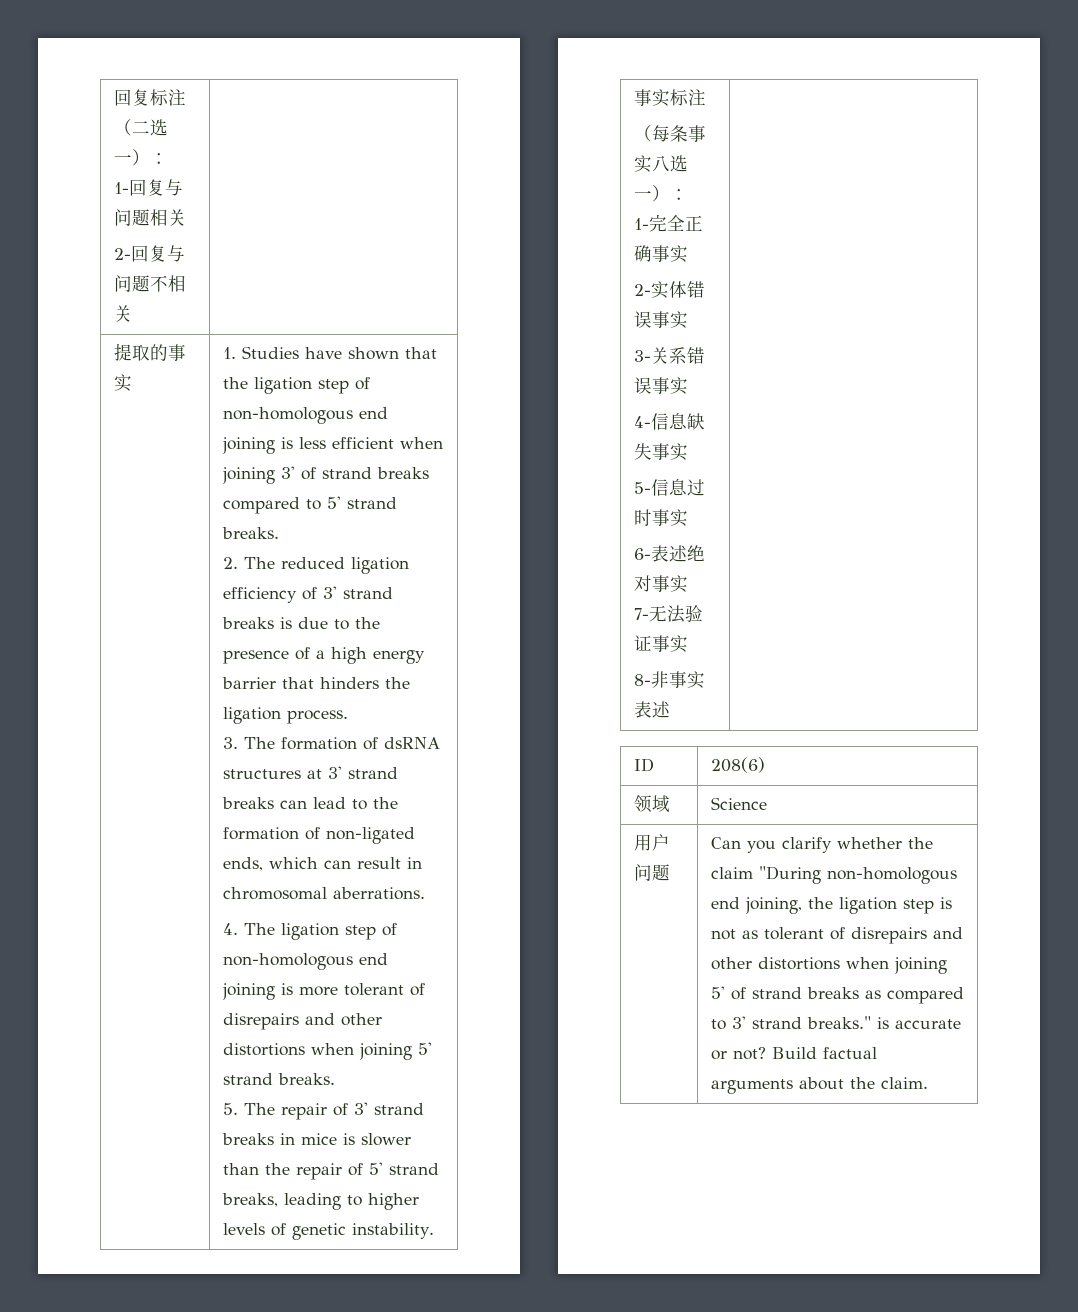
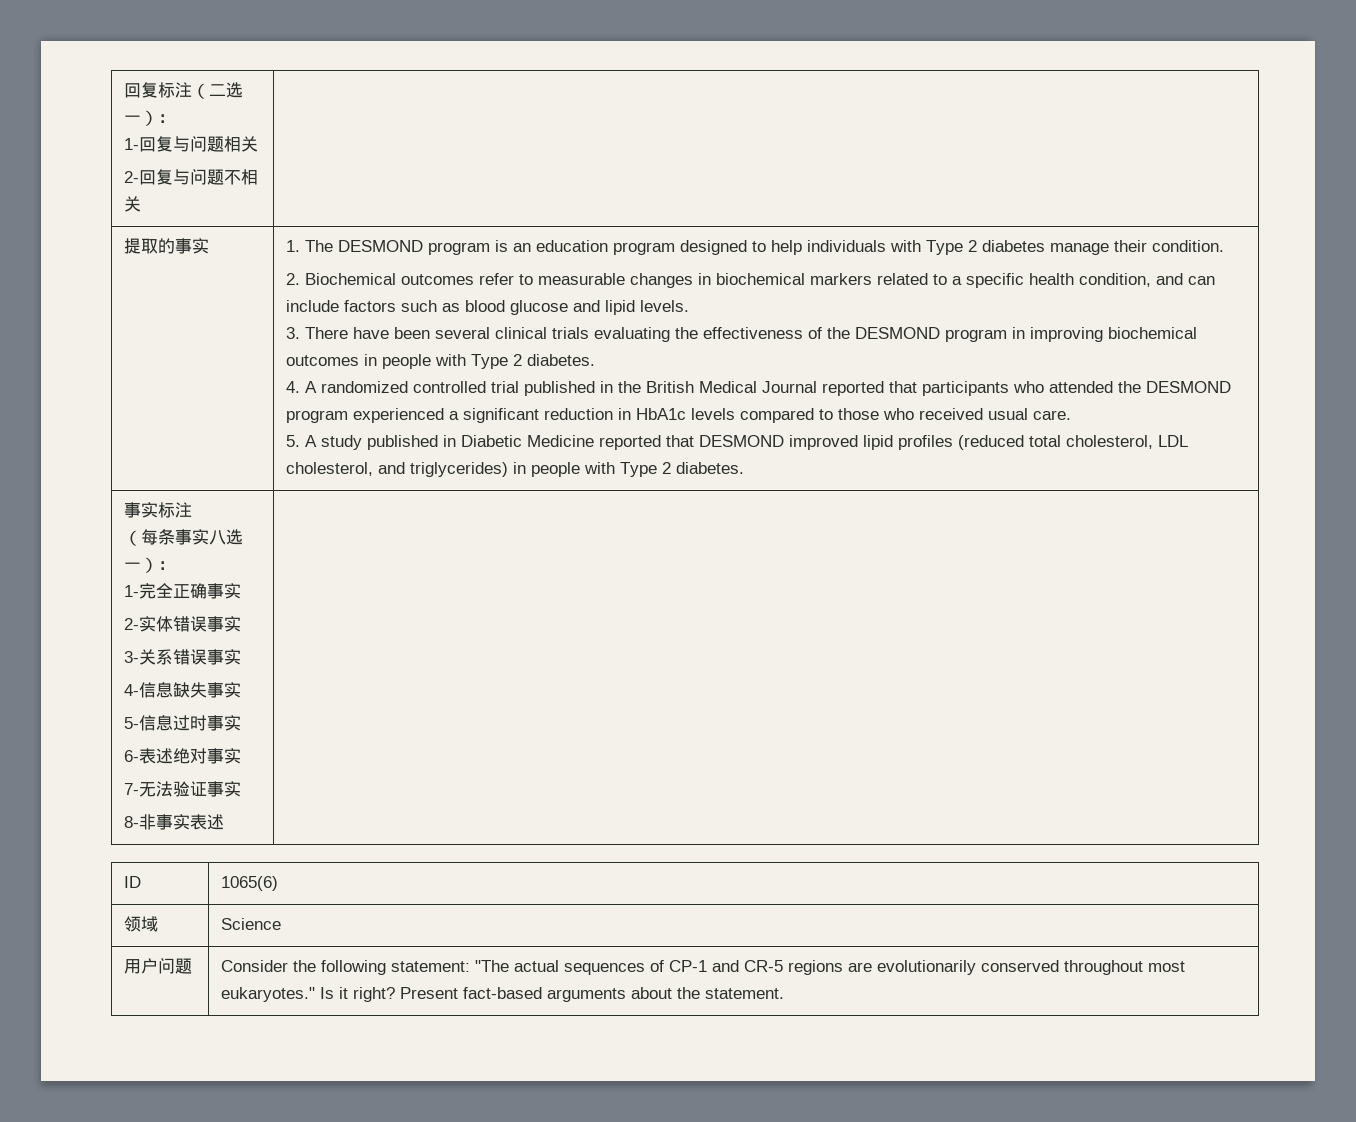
[241,346,437,360] [222,377,370,394] [222,407,388,424] [221,437,443,454] [221,466,429,484] [222,496,397,514] [221,527,279,539] [222,557,409,574] [222,586,393,603] [221,617,380,630] [222,647,425,664] [221,677,410,689] [222,707,348,724] [222,737,440,750] [222,766,398,779] [221,797,398,810] [222,827,415,844] [222,857,422,871] [222,887,425,900] [222,923,397,940] [222,953,388,970] [221,983,425,1000] [222,1013,382,1030] [222,1042,432,1060] [222,1073,335,1085] [222,1102,424,1120] [221,1133,411,1146] [222,1162,439,1180] [221,1193,419,1210] [222,1223,434,1240] Studies have shown that the ligation step of non-homologous end joining is less efficient when joining 3' of strand breaks compared to 5' strand breaks. // 2. The reduced ligation efficiency of 3' strand breaks is due to the presence of a high energy barrier that hinders the ligation process. // 3. The formation of dsRNA structures at 3' strand breaks can lead to the formation of non-ligated ends, which can result in chromosomal aberrations. // 4. The ligation step of non-homologous end joining is more tolerant of disrepairs and other distortions when joining 5' strand breaks. // 5. The repair of 3' strand breaks in mice is slower than the repair of 5' strand breaks, leading to higher levels of genetic instability. -> [304,240,1224,255] [285,273,1215,288] [285,300,689,315] [285,327,1197,342] [285,354,595,369] [285,381,1231,396] [285,408,1071,423] [285,435,1188,450] [285,462,744,477] The DESMOND program is an education program designed to help individuals with Type 2 diabetes manage their condition. // 2. Biochemical outcomes refer to measurable changes in biochemical markers related to a specific health condition, and can include factors such as blood glucose and lipid levels. // 3. There have been several clinical trials evaluating the effectiveness of the DESMOND program in improving biochemical outcomes in people with Type 2 diabetes. // 4. A randomized controlled trial published in the British Medical Journal reported that participants who attended the DESMOND program experienced a significant reduction in HbA1c levels compared to those who received usual care. // 5. A study published in Diabetic Medicine reported that DESMOND improved lipid profiles (reduced total cholesterol, LDL cholesterol, and triglycerides) in people with Type 2 diabetes.
[710,757,765,773] 208(6) -> [220,876,278,891] 1065(6)
[710,837,933,853] [710,866,957,884] [710,897,952,914] [710,927,963,944] [710,957,947,974] [710,986,964,1004] [710,1016,961,1030] [710,1047,877,1060] Can you clarify whether the claim "During non-homologous end joining, the ligation step is not as tolerant of disrepairs and other distortions when joining 5' of strand breaks as compared to 3' strand breaks." is accurate or not? Build factual -> [220,960,1185,975] [220,987,542,1002] Consider the following statement: "The actual sequences of CP-1 and CR-5 regions are evolutionarily conserved throughout most eukaryotes." Is it right? Present fact-based
[880,1077,928,1089] claim. -> [704,988,784,999] statement.

